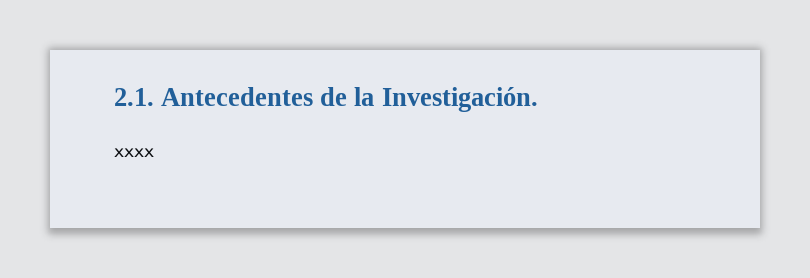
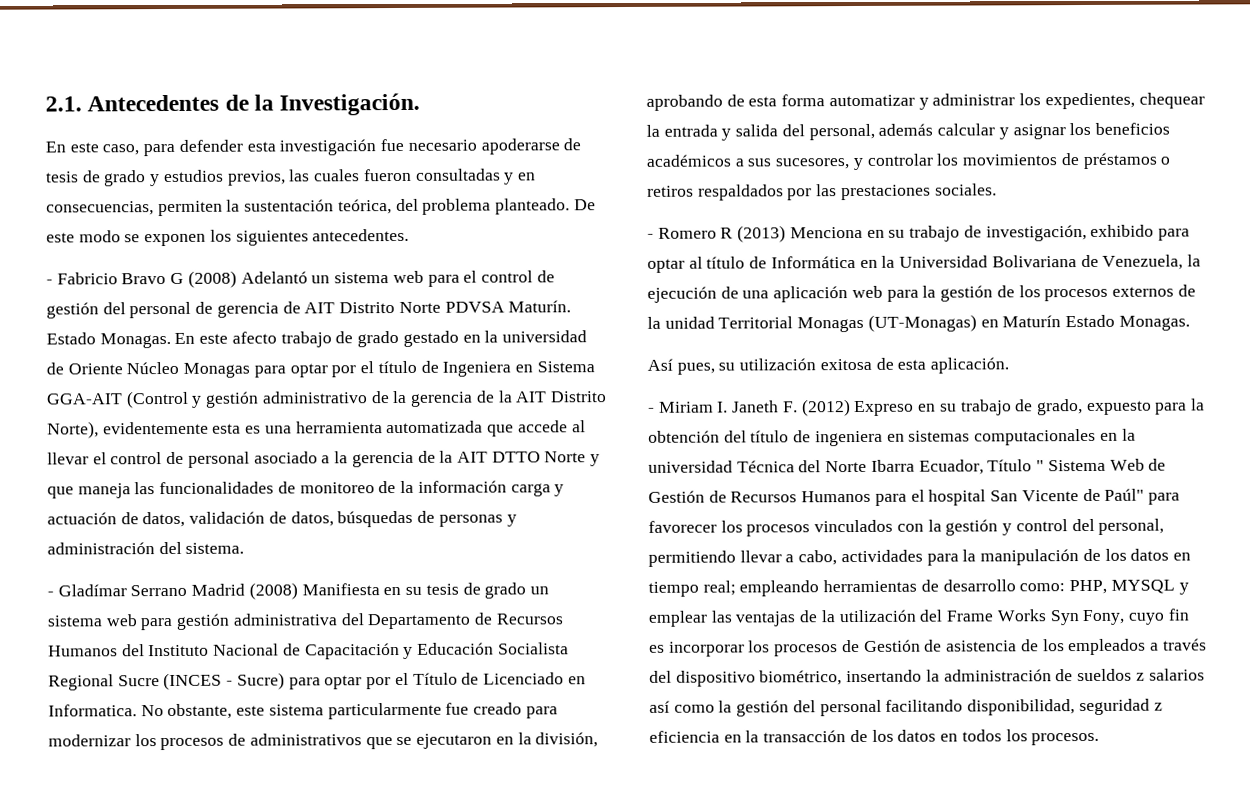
[114,148,154,157] xxxx -> [45,138,582,157] [46,168,536,187] [46,198,596,217] [46,228,410,247] [46,270,555,288] [46,300,572,319] [46,330,587,349] [46,360,595,378] [46,390,607,409] [47,420,586,439] [47,450,601,468] [47,480,565,499] [47,510,517,528] [47,541,245,555] [47,582,549,600] [47,612,563,631] [48,642,569,660] [48,672,586,691] [48,702,558,720] [48,732,599,751] [646,92,1205,111] [646,122,1170,141] [646,152,1171,171] [647,183,997,201] [647,224,1190,243] [647,254,1201,273] [647,284,1196,303] [647,314,1190,333] [647,357,1010,375] [648,398,1206,417] [648,428,1136,447] [648,458,1167,475] [648,488,1180,506] [648,518,1165,537] [648,548,1191,567] [648,579,1189,597] [648,608,1189,627] [649,638,1207,657] [649,668,1205,687] [649,698,1163,717] [649,729,1100,746] En este caso, para defender esta investigación fue necesario apoderarse de tesis de grado y estudios previos, las cuales fueron consultadas y en consecuencias, permiten la sustentación teórica, del problema planteado. De este modo se exponen los siguientes antecedentes. // - Fabricio Bravo G (2008) Adelantó un sistema web para el control de gestión del personal de gerencia de AIT Distrito Norte PDVSA Maturín. Estado Monagas. En este afecto trabajo de grado gestado en la universidad de Oriente Núcleo Monagas para optar por el título de Ingeniera en Sistema GGA-AIT (Control y gestión administrativo de la gerencia de la AIT Distrito Norte), evidentemente esta es una herramienta automatizada que accede al llevar el control de personal asociado a la gerencia de la AIT DTTO Norte y que maneja las funcionalidades de monitoreo de la información carga y actuación de datos, validación de datos, búsquedas de personas y administración del sistema. // - Gladímar Serrano Madrid (2008) Manifiesta en su tesis de grado un sistema web para gestión administrativa del Departamento de Recursos Humanos del Instituto Nacional de Capacitación y Educación Socialista Regional Sucre (INCES - Sucre) para optar por el Título de Licenciado en Informatica. No obstante, este sistema particularmente fue creado para modernizar los procesos de administrativos que se ejecutaron en la división, aprobando de esta forma automatizar y administrar los expedientes, chequear la entrada y salida del personal, además calcular y asignar los beneficios académicos a sus sucesores, y controlar los movimientos de préstamos o retiros respaldados por las prestaciones sociales. // - Romero R (2013) Menciona en su trabajo de investigación, exhibido para optar al título de Informática en la Universidad Bolivariana de Venezuela, la ejecución de una aplicación web para la gestión de los procesos externos de la unidad Territorial Monagas (UT-Monagas) en Maturín Estado Monagas. // Así pues, su utilización exitosa de esta aplicación. // - Miriam I. Janeth F. (2012) Expreso en su trabajo de grado, expuesto para la obtención del título de ingeniera en sistemas computacionales en la universidad Técnica del Norte Ibarra Ecuador, Título " Sistema Web de Gestión de Recursos Humanos para el hospital San Vicente de Paúl" para favorecer los procesos vinculados con la gestión y control del personal, permitiendo llevar a cabo, actividades para la manipulación de los datos en tiempo real; empleando herramientas de desarrollo como: PHP, MYSQL y emplear las ventajas de la utilización del Frame Works Syn Fony, cuyo fin es incorporar los procesos de Gestión de asistencia de los empleados a través del dispositivo biométrico, insertando la administración de sueldos z salarios así como la gestión del personal facilitando disponibilidad, seguridad z eficiencia en la transacción de los datos en todos los procesos.

